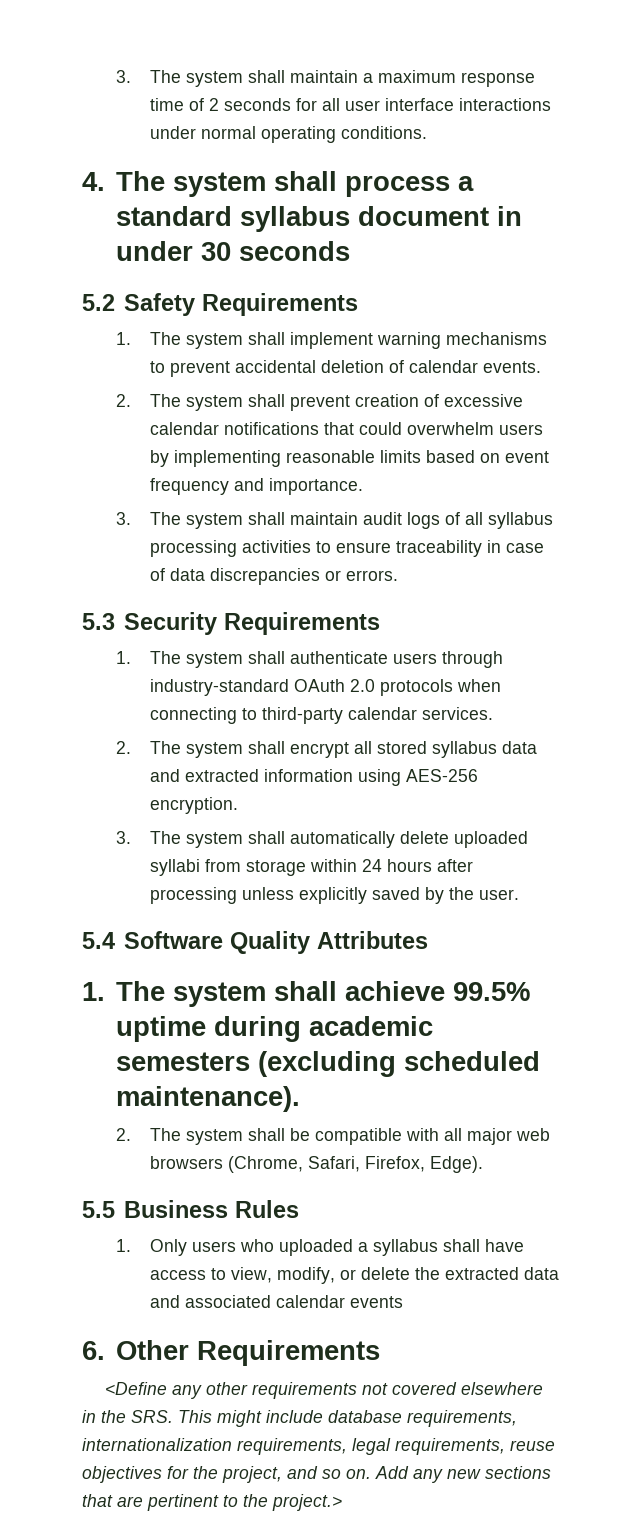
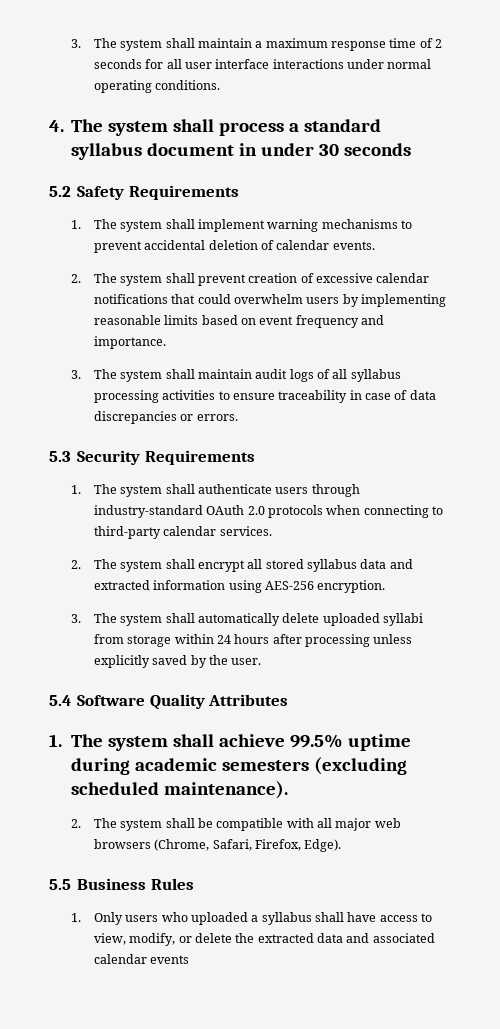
[82,1340,381,1366] [104,1382,543,1399] [82,1410,517,1427] [82,1438,555,1455] [82,1466,551,1483] [82,1494,342,1511] // 6. Other Requirements // <Define any other requirements not covered elsewhere in the SRS. This might include database requirements, internationalization requirements, legal requirements, reuse objectives for the project, and so on. Add any new sections that are pertinent to the project.> -> (190, 959) none

